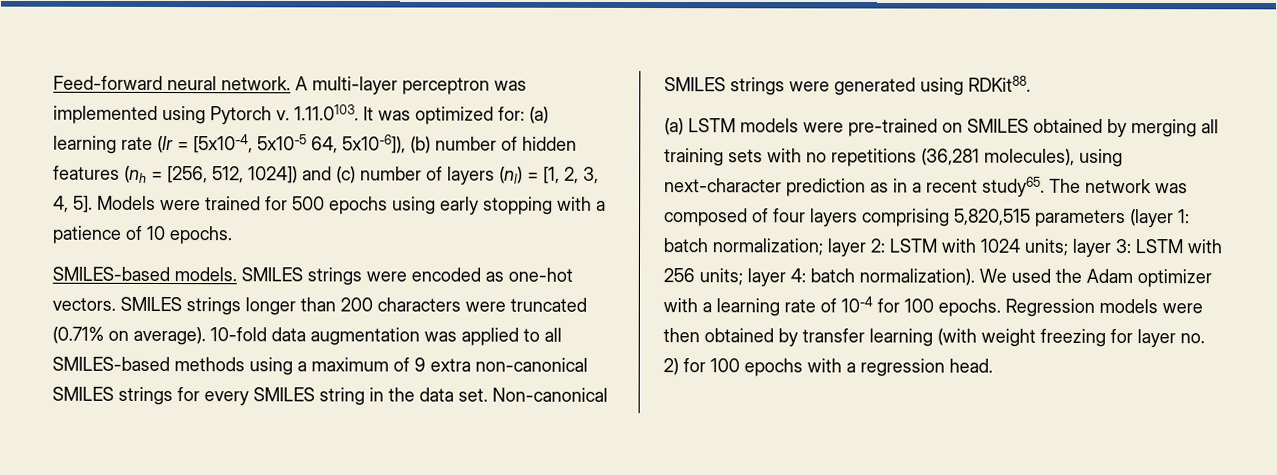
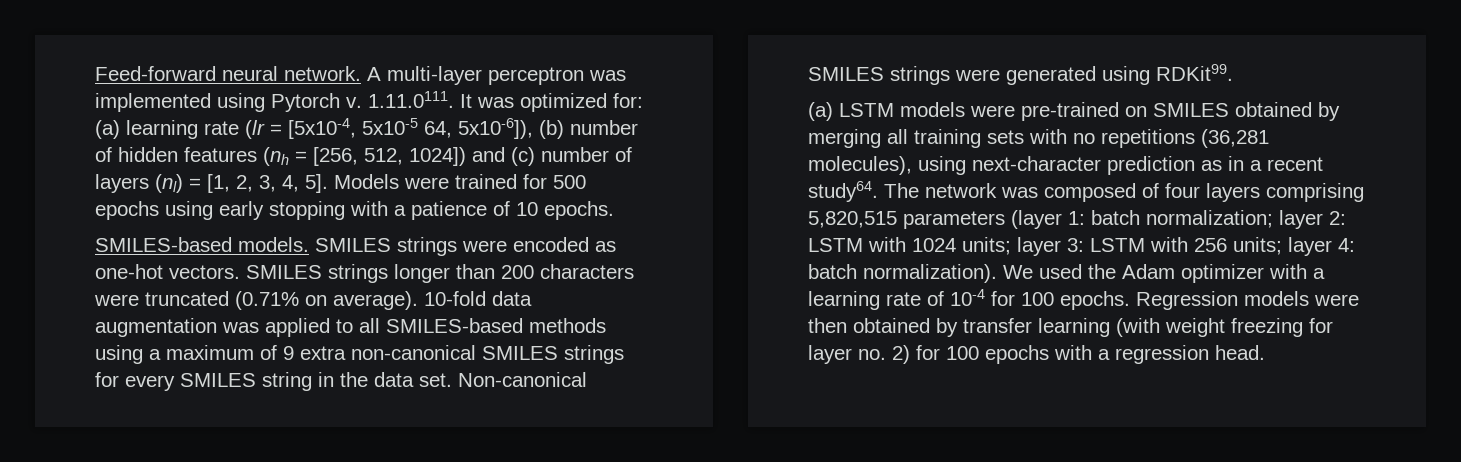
[294,104,359,121] 1.11.0103. -> [368,91,454,108] 1.11.0111.
[968,75,1031,92] RDKit88. -> [1156,64,1233,81] RDKit99.
[982,176,1045,197] study65. -> [808,181,878,202] study64.

